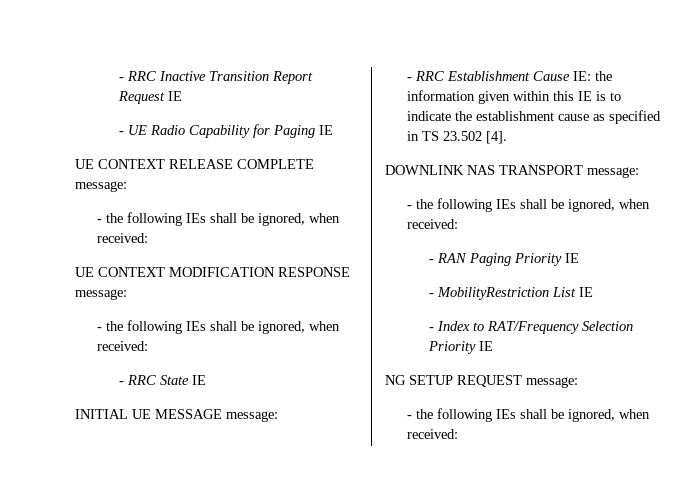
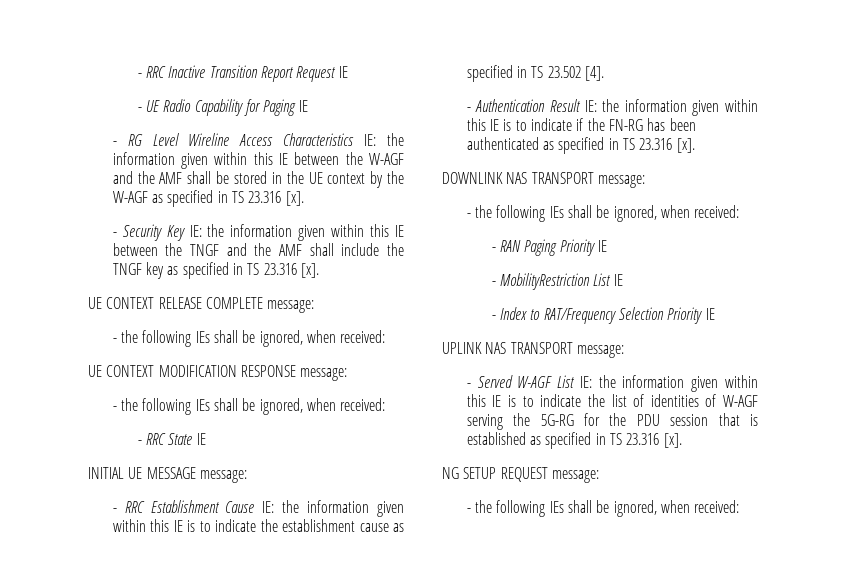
(333, 130) none -> [112,133,404,146] [112,152,404,169] [112,171,405,188] [112,190,304,207] [112,224,405,241] [112,243,405,256] [112,262,320,279] // - RG Level Wireline Access Characteristics IE: the information given within this IE between the W-AGF and the AMF shall be stored in the UE context by the W-AGF as specified in TS 23.316 [x]. // - Security Key IE: the information given within this IE between the TNGF and the AMF shall include the TNGF key as specified in TS 23.316 [x].
(507, 137) none -> [466,99,758,116] [466,118,696,131] [466,137,695,154] // - Authentication Result IE: the information given within this IE is to indicate if the FN-RG has been authenticated as specified in TS 23.316 [x].
(493, 346) none -> [442,342,624,358] [466,375,758,392] [466,394,758,407] [466,413,758,430] [466,432,682,449] // UPLINK NAS TRANSPORT message: // - Served W-AGF List IE: the information given within this IE is to indicate the list of identities of W-AGF serving the 5G-RG for the PDU session that is established as specified in TS 23.316 [x].

